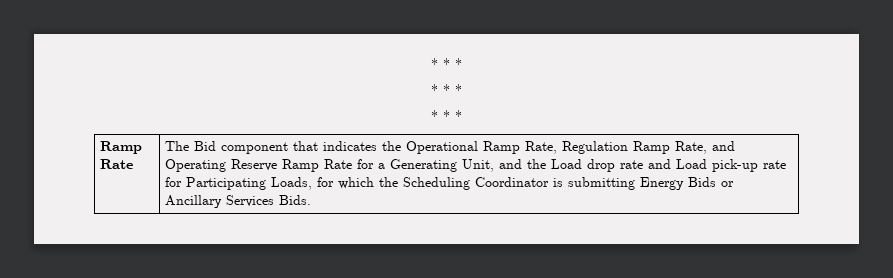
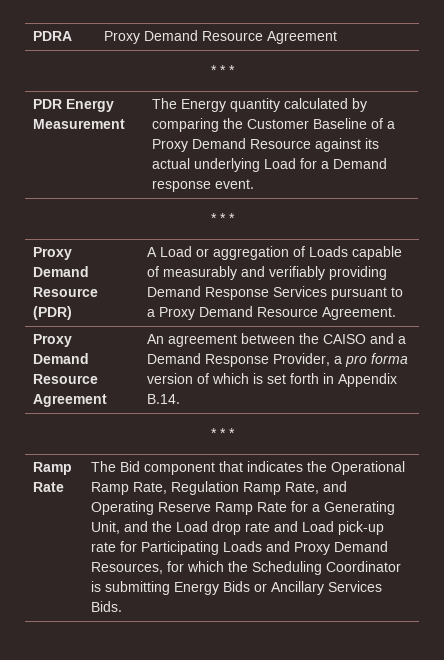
[431,58,462,69] [431,84,462,95] * * * // * * * -> [33,31,73,41] [104,30,338,44] [210,65,235,75] [33,99,115,112] [33,119,126,129] [152,98,368,112] [152,118,396,132] [152,138,380,152] [152,158,388,172] [152,179,255,192] [210,213,235,223] [33,247,73,260] [33,266,90,277] [33,287,99,297] [33,306,73,320] [147,246,403,260] [147,266,388,280] [147,286,404,300] [147,306,397,320] [33,334,73,347] [33,353,90,364] [33,374,99,384] [33,394,108,407] [147,333,407,347] [147,353,409,367] [147,373,398,387] [147,394,181,404] PDRA | Proxy Demand Resource Agreement // * * * // PDR Energy Measurement | The Energy quantity calculated by comparing the Customer Baseline of a Proxy Demand Resource against its actual underlying Load for a Demand response event. // * * * // Proxy Demand Resource (PDR) | A Load or aggregation of Loads capable of measurably and verifiably providing Demand Response Services pursuant to a Proxy Demand Resource Agreement. // Proxy Demand Resource Agreement | An agreement between the CAISO and a Demand Response Provider, a pro forma version of which is set forth in Appendix B.14.
[271,177,313,190] Loads, -> [223,541,389,555] [91,562,164,574] Loads and Proxy Demand Resources,

